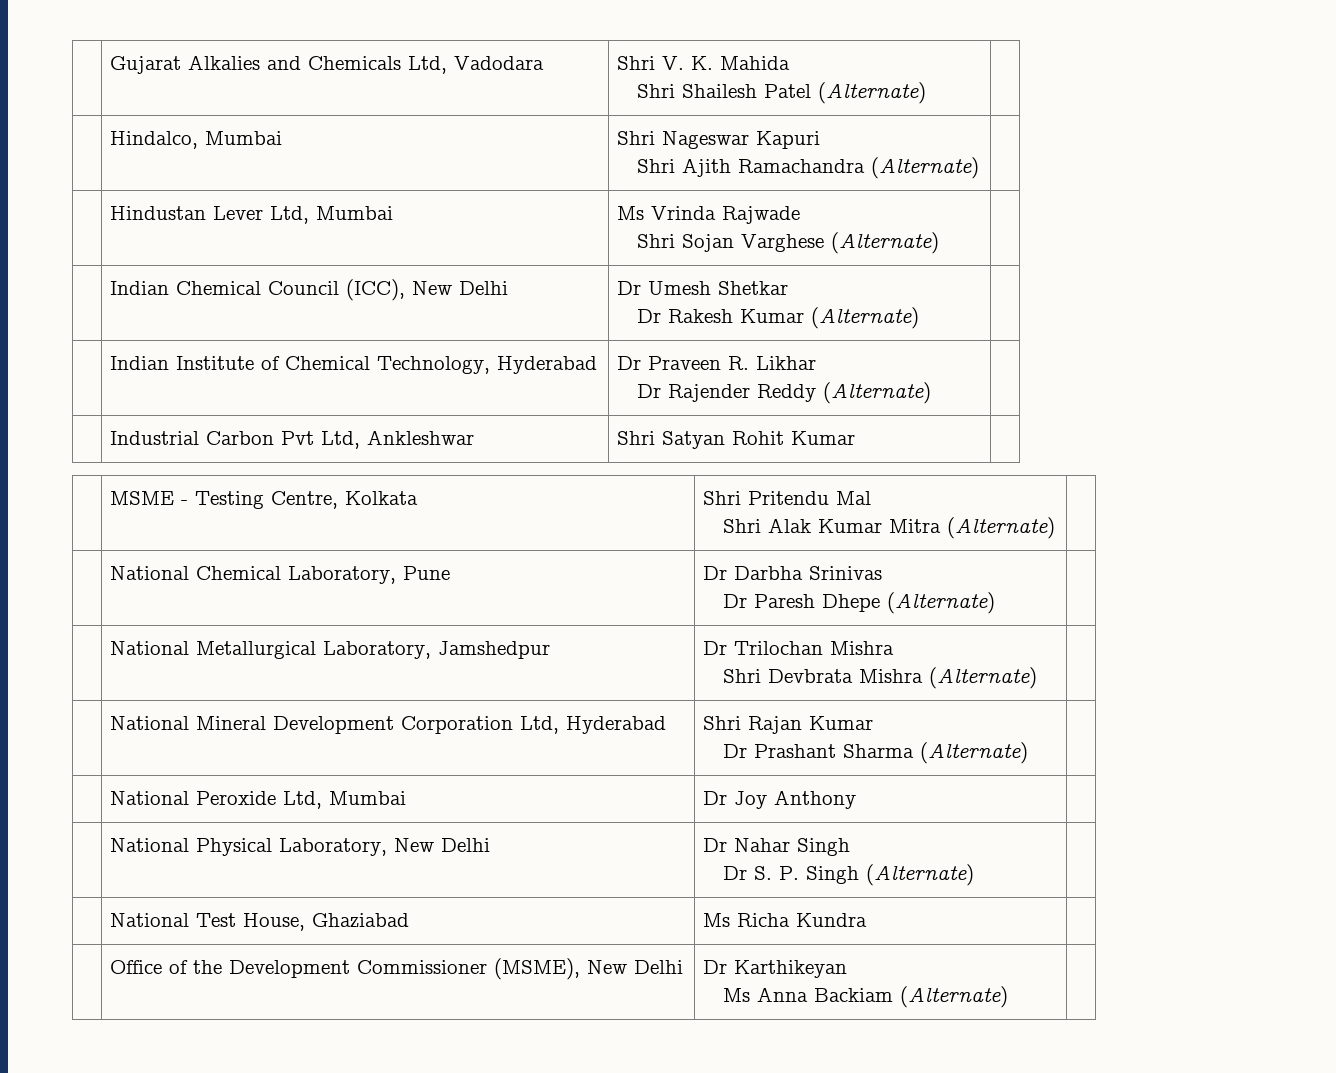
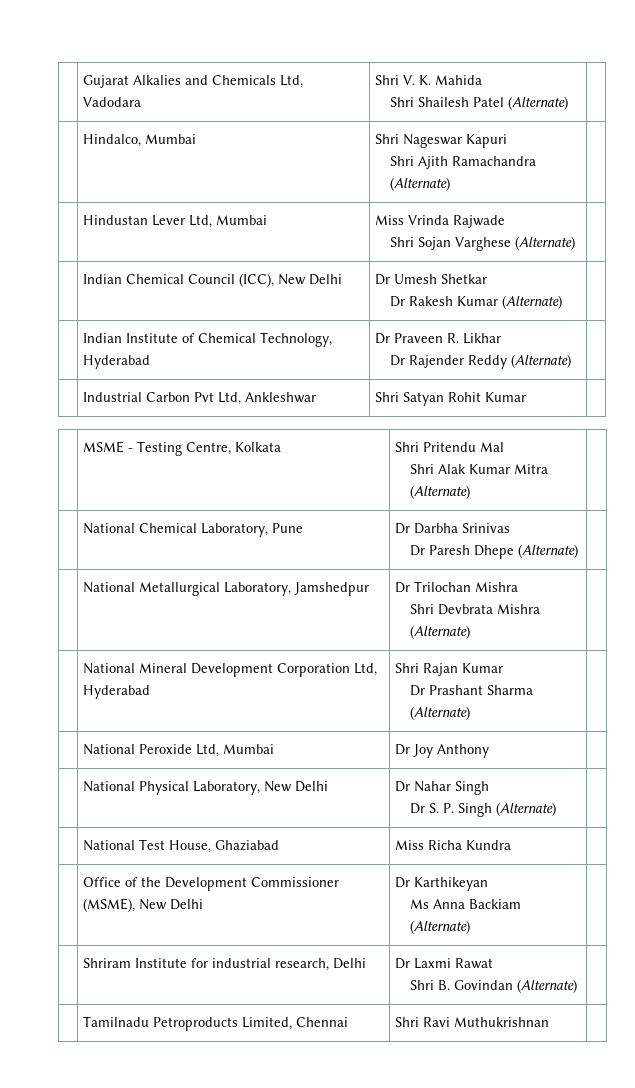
[617,206,645,220] Ms -> [375,215,405,225] Miss
[703,913,731,927] Ms -> [395,840,425,850] Miss
(1008, 997) none -> [83,958,367,971] [395,958,494,969] [410,979,578,993] [83,1016,349,1031] [395,1017,550,1027] // | Shriram Institute for industrial research, Delhi | Dr Laxmi Rawat // Shri B. Govindan (Alternate) | // | Tamilnadu Petroproducts Limited, Chennai | Shri Ravi Muthukrishnan |

